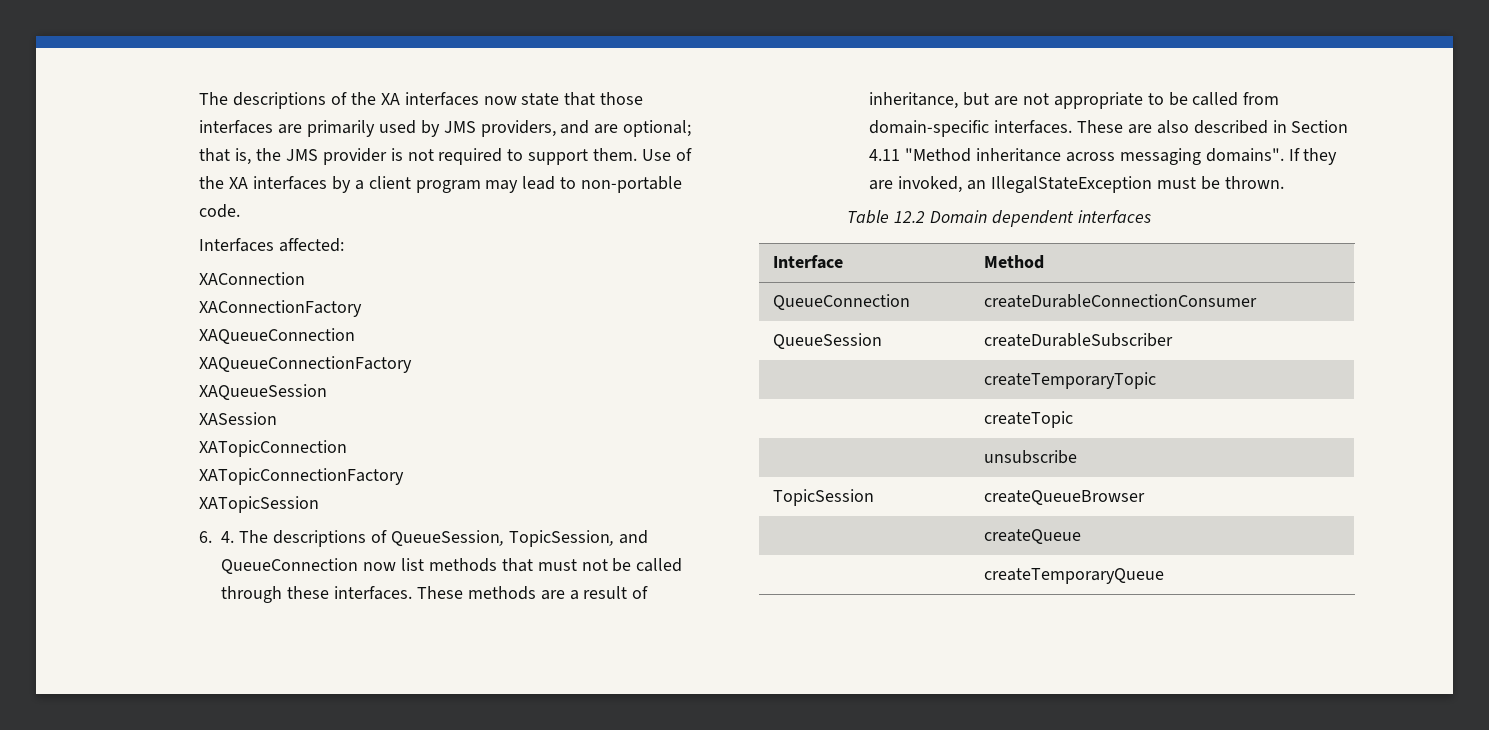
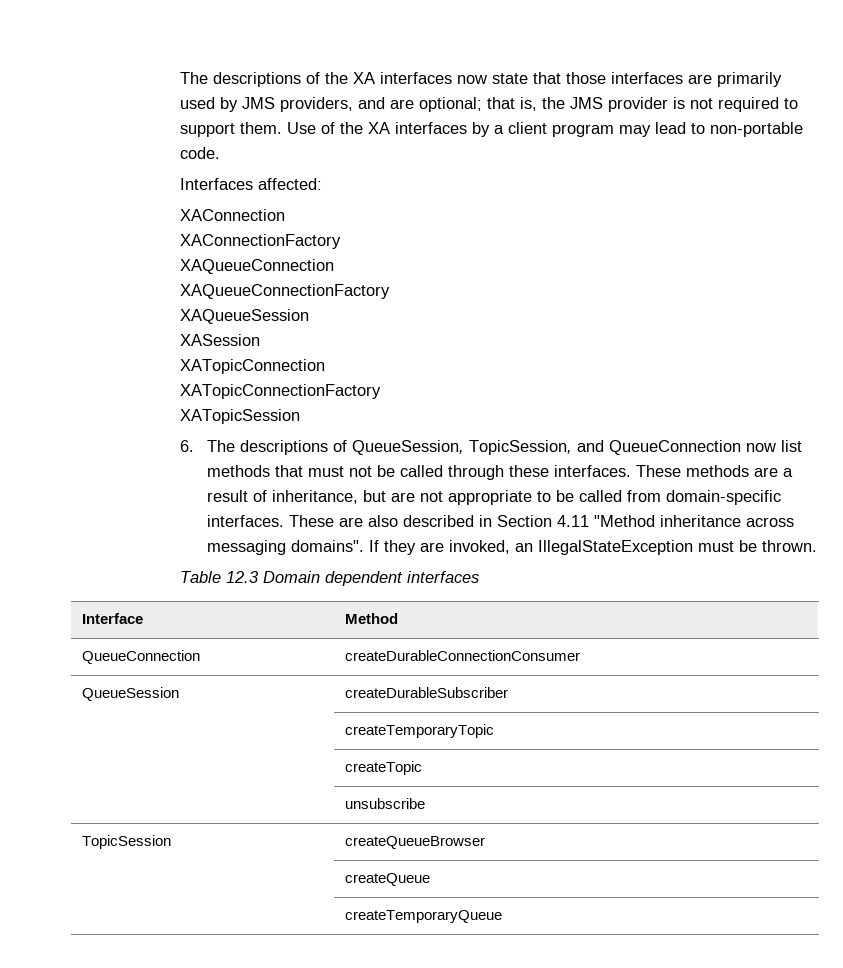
[221,531,235,543] 4. -> (194, 446) none
[894,211,926,223] 12.2 -> [225,571,259,583] 12.3

